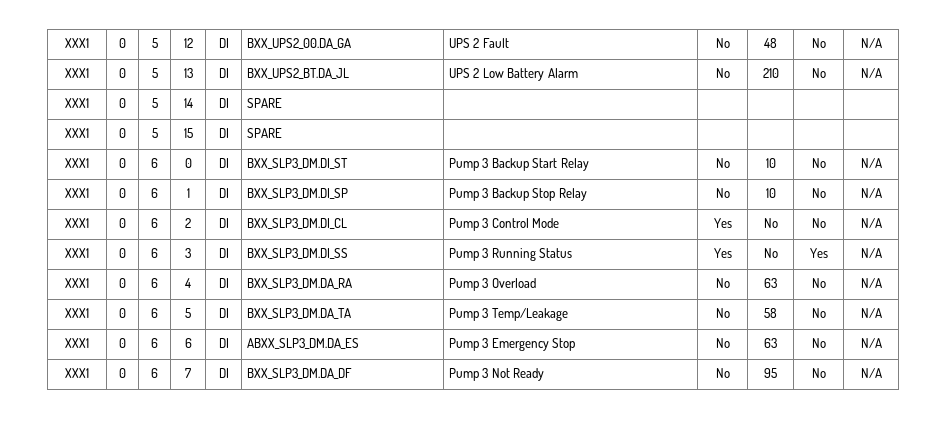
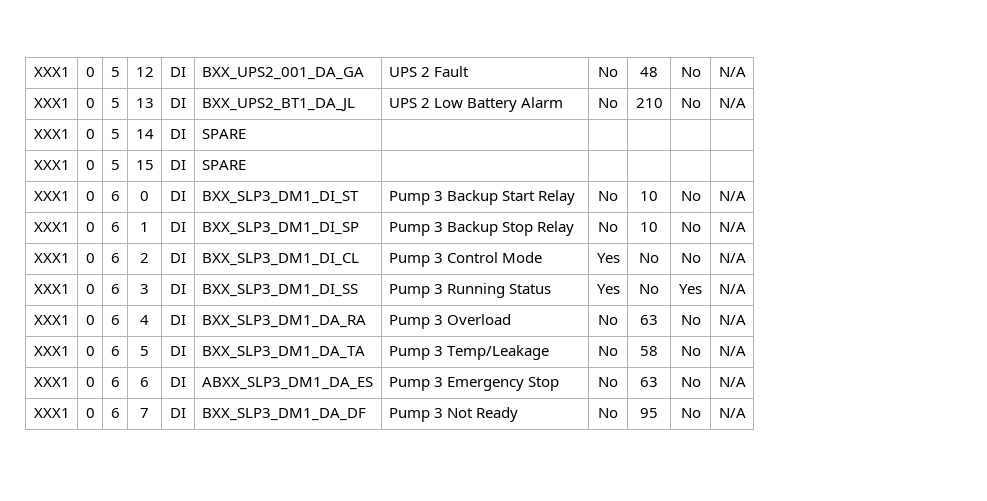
[246,38,351,49] BXX_UPS2_00.DA_GA -> [201,67,364,80] BXX_UPS2_001_DA_GA
[246,68,349,79] BXX_UPS2_BT.DA_JL -> [201,98,355,112] BXX_UPS2_BT1_DA_JL
[246,158,348,169] BXX_SLP3_DM.DI_ST -> [201,191,359,204] BXX_SLP3_DM1_DI_ST
[246,188,348,199] BXX_SLP3_DM.DI_SP -> [201,222,359,235] BXX_SLP3_DM1_DI_SP
[246,218,347,229] BXX_SLP3_DM.DI_CL -> [201,253,359,266] BXX_SLP3_DM1_DI_CL
[246,248,348,259] BXX_SLP3_DM.DI_SS -> [201,284,358,297] BXX_SLP3_DM1_DI_SS
[246,278,352,289] BXX_SLP3_DM.DA_RA -> [201,315,366,328] BXX_SLP3_DM1_DA_RA
[246,308,351,319] BXX_SLP3_DM.DA_TA -> [201,346,365,359] BXX_SLP3_DM1_DA_TA
[246,338,359,349] ABXX_SLP3_DM.DA_ES -> [201,377,373,390] ABXX_SLP3_DM1_DA_ES
[246,368,352,379] BXX_SLP3_DM.DA_DF -> [201,408,366,421] BXX_SLP3_DM1_DA_DF

